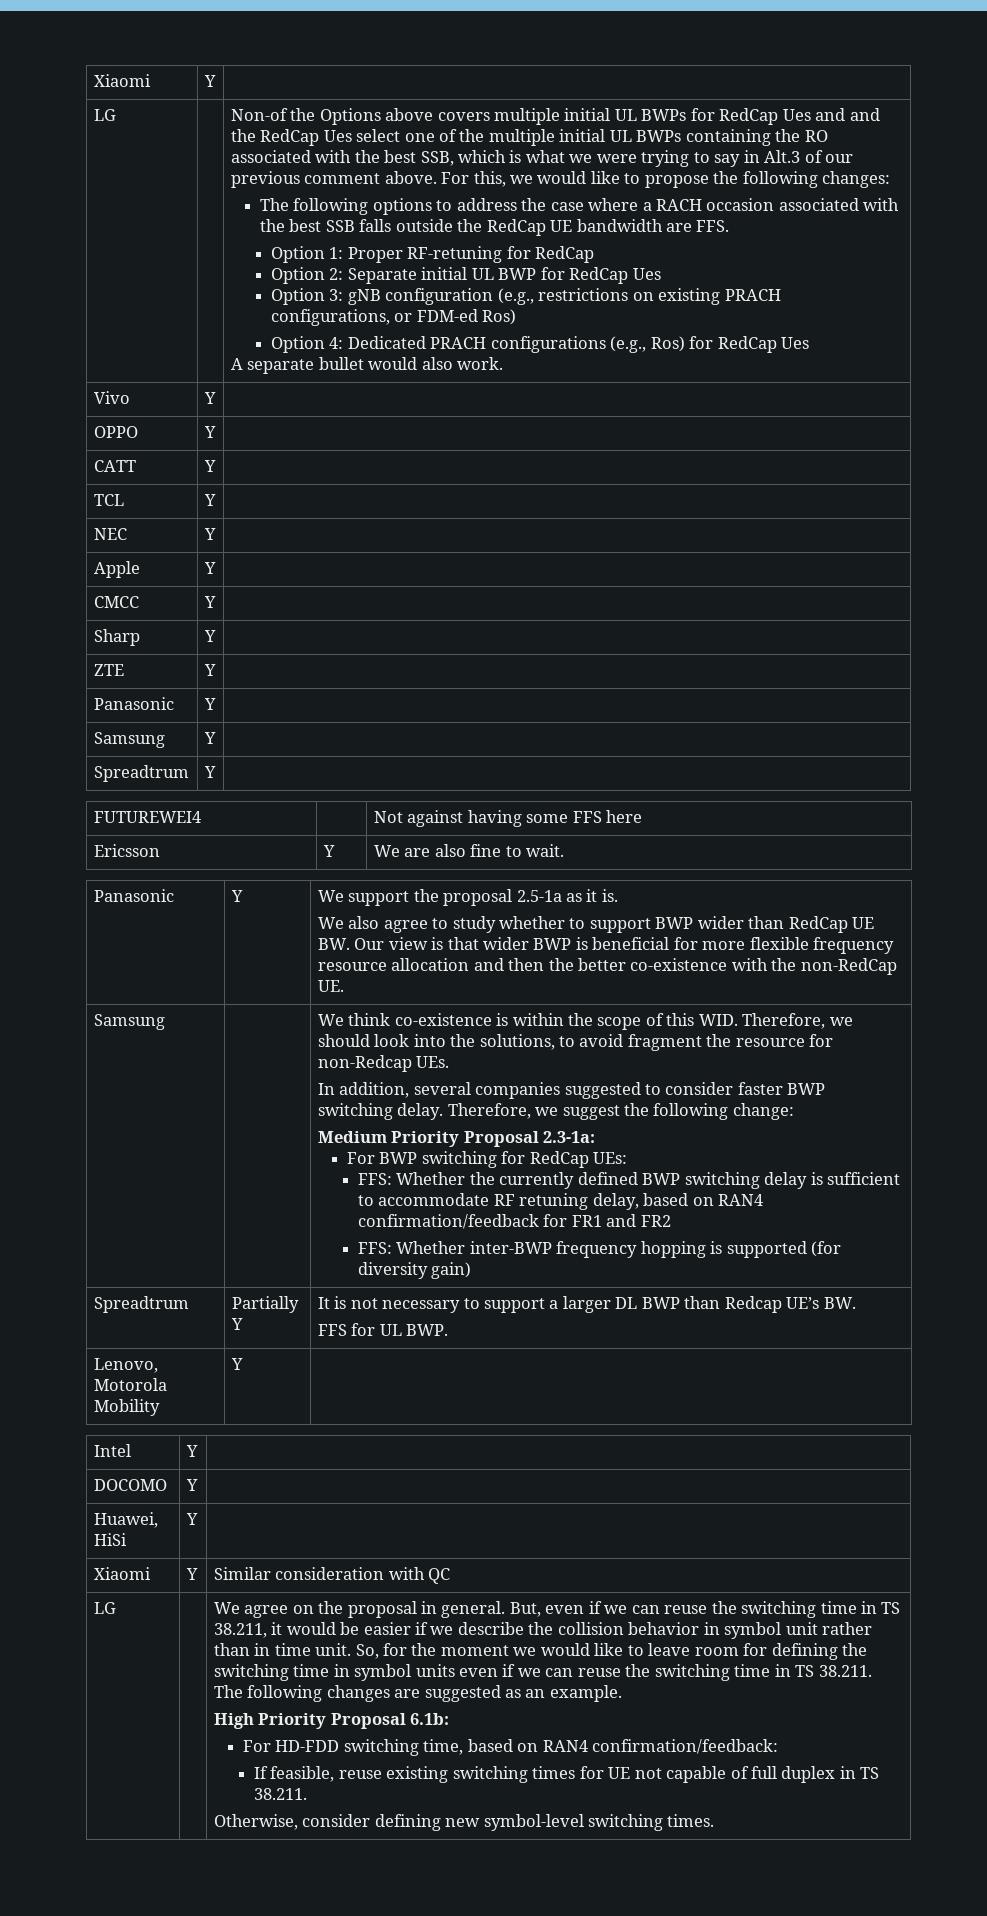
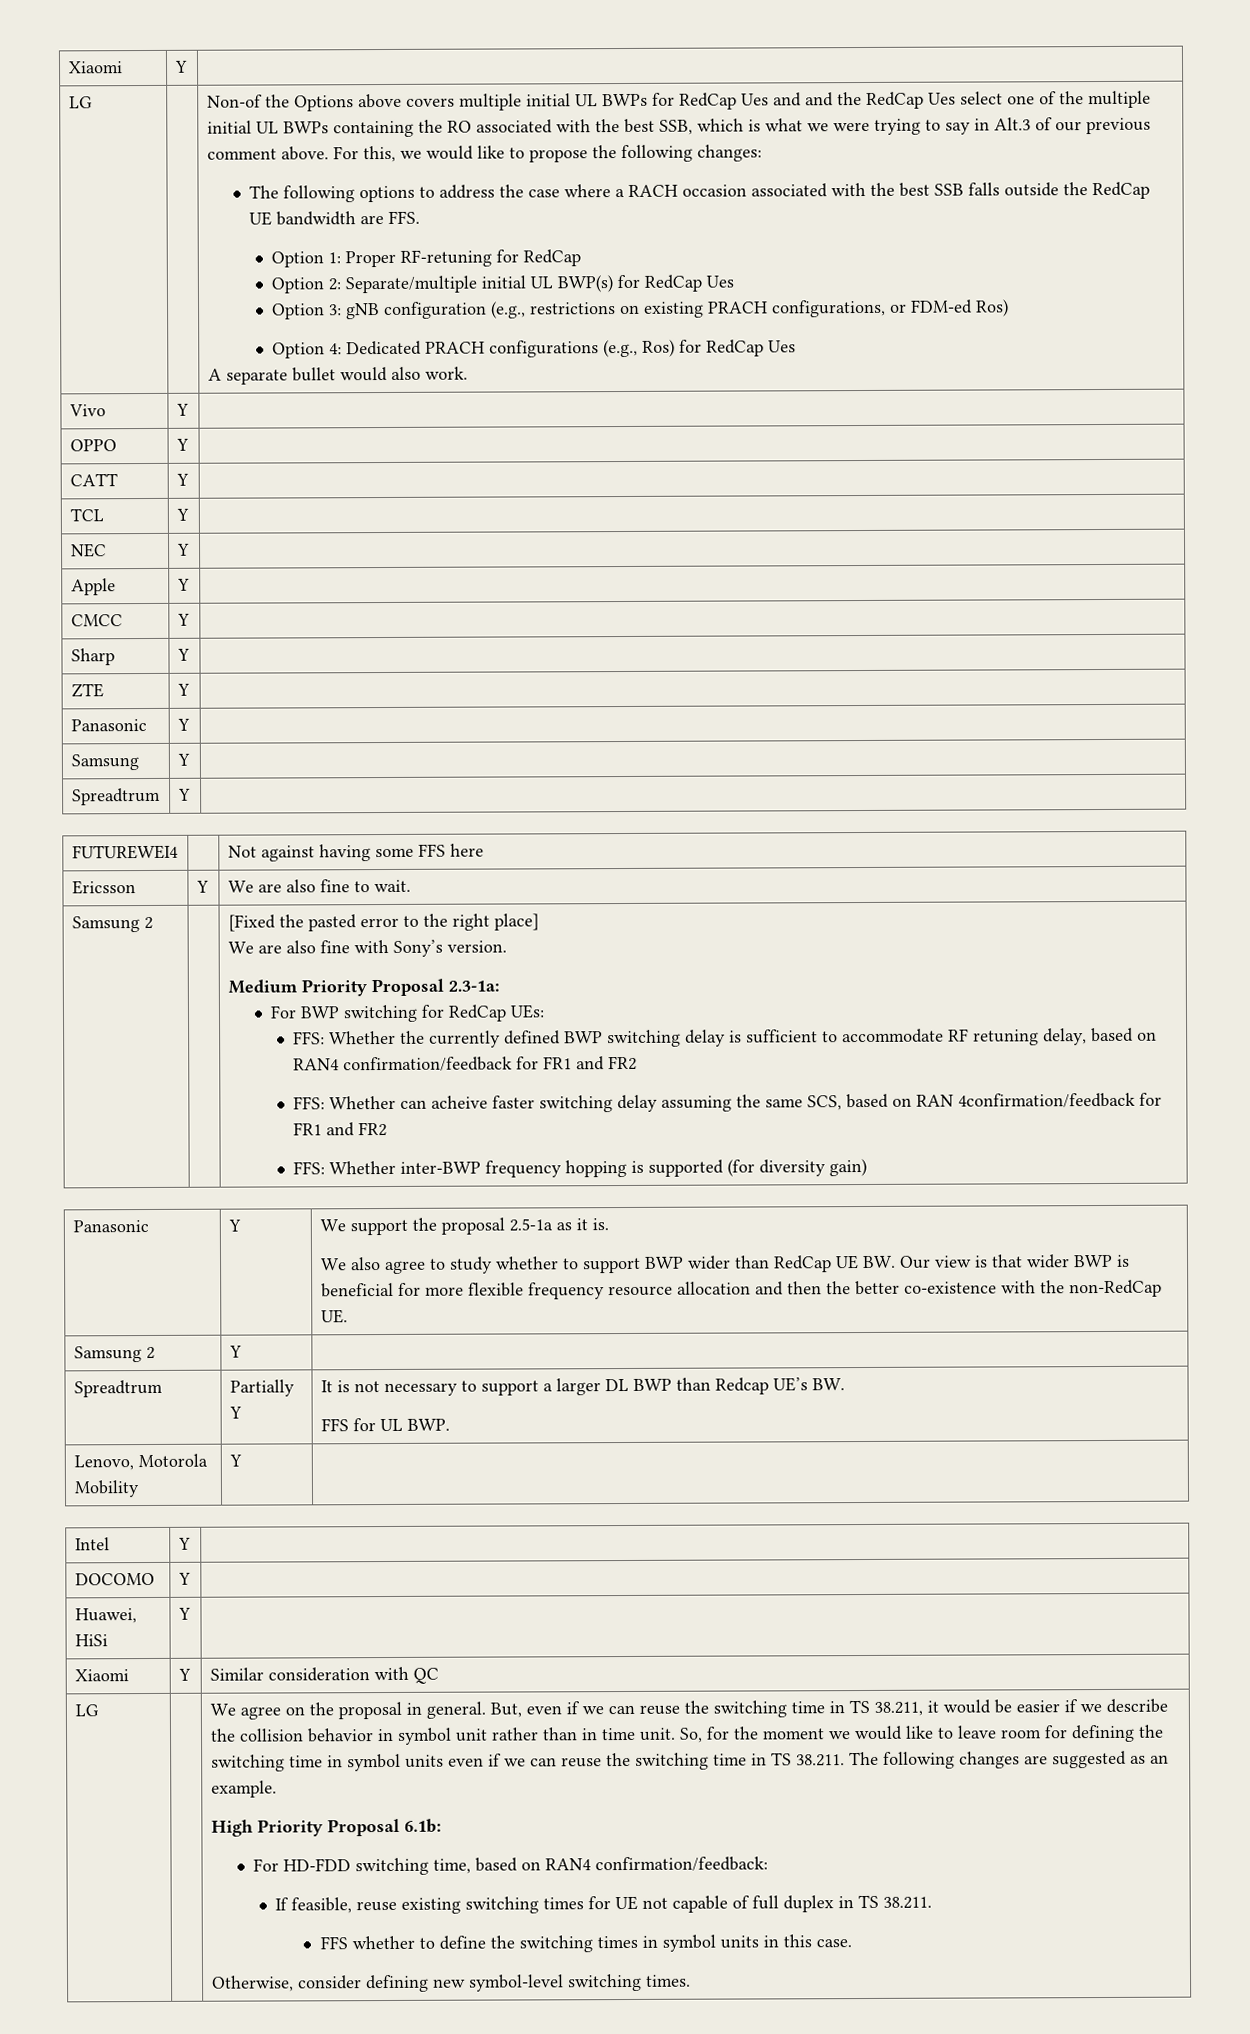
[347,267,537,284] Separate initial UL BWP -> [345,275,614,294] Separate/multiple initial UL BWP(s)
(565, 850) none -> [71,916,153,933] [227,913,539,932] [227,939,507,957] [227,978,500,997] [269,1004,545,1023] [293,1027,1158,1048] [293,1055,638,1072] [293,1092,1163,1113] [293,1121,388,1137] [293,1158,868,1178] // Samsung 2 | | [Fixed the pasted error to the right place] // We are also fine with Sony’s version. // Medium Priority Proposal 2.3-1a: // For BWP switching for RedCap UEs: // FFS: Whether the currently defined BWP switching delay is sufficient to accommodate RF retuning delay, based on RAN4 confirmation/feedback for FR1 and FR2 // FFS: Whether can acheive faster switching delay assuming the same SCS, based on RAN 4confirmation/feedback for FR1 and FR2 // FFS: Whether inter-BWP frequency hopping is supported (for diversity gain)
[317,1013,853,1030] [317,1034,834,1051] [317,1055,450,1072] [317,1082,826,1099] [317,1103,794,1120] [317,1131,596,1147] [346,1151,628,1168] [357,1172,901,1189] [357,1193,764,1210] [357,1214,671,1229] [357,1241,842,1258] [357,1262,472,1279] | | We think co-existence is within the scope of this WID. Therefore, we should look into the solutions, to avoid fragment the resource for non-Redcap UEs. // In addition, several companies suggested to consider faster BWP switching delay. Therefore, we suggest the following change: // Medium Priority Proposal 2.3-1a: // For BWP switching for RedCap UEs: // FFS: Whether the currently defined BWP switching delay is sufficient to accommodate RF retuning delay, based on RAN4 confirmation/feedback for FR1 and FR2 // FFS: Whether inter-BWP frequency hopping is supported (for diversity gain) -> [145,1346,155,1360] [228,1345,242,1358] 2 | Y |
(307, 1794) none -> [319,1934,852,1953] // FFS whether to define the switching times in symbol units in this case.

